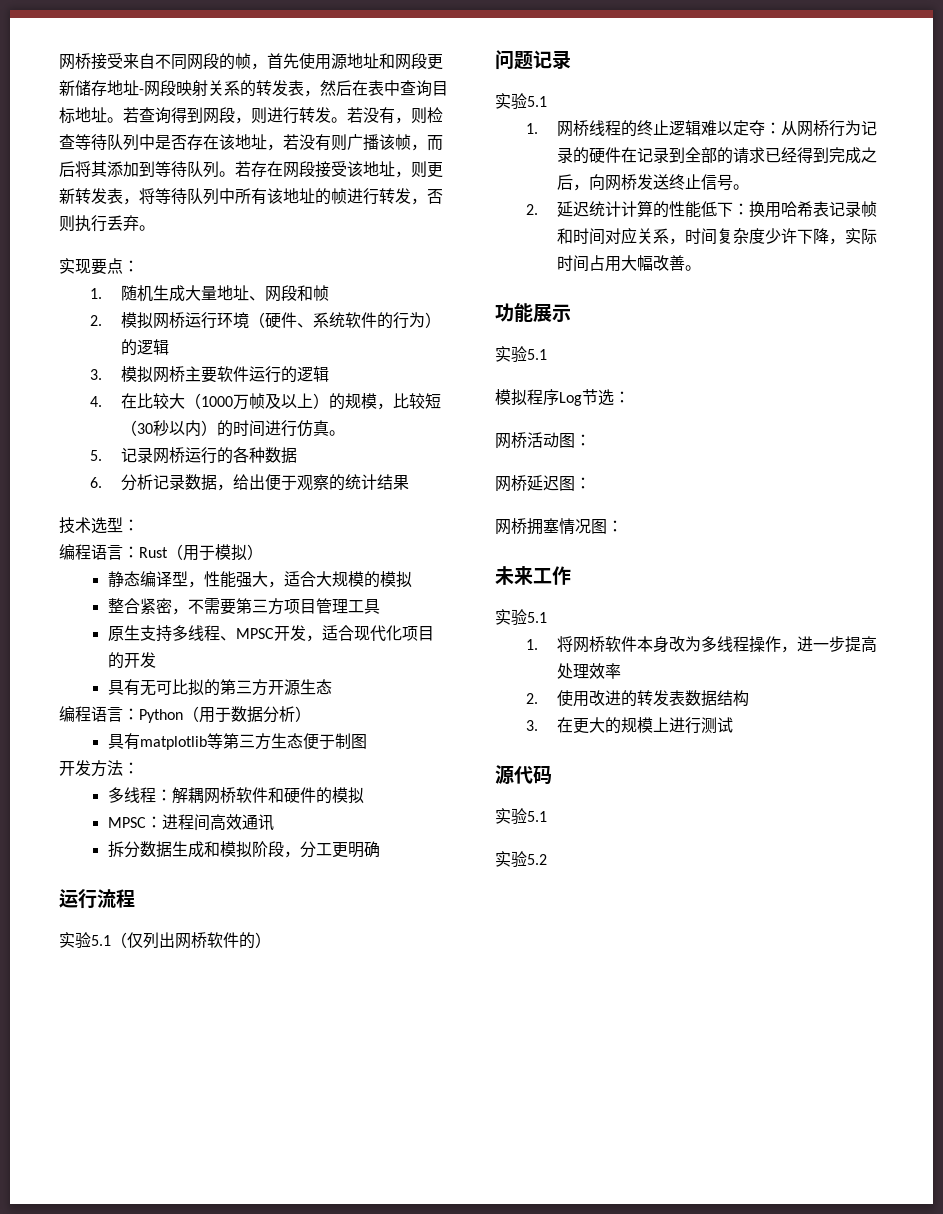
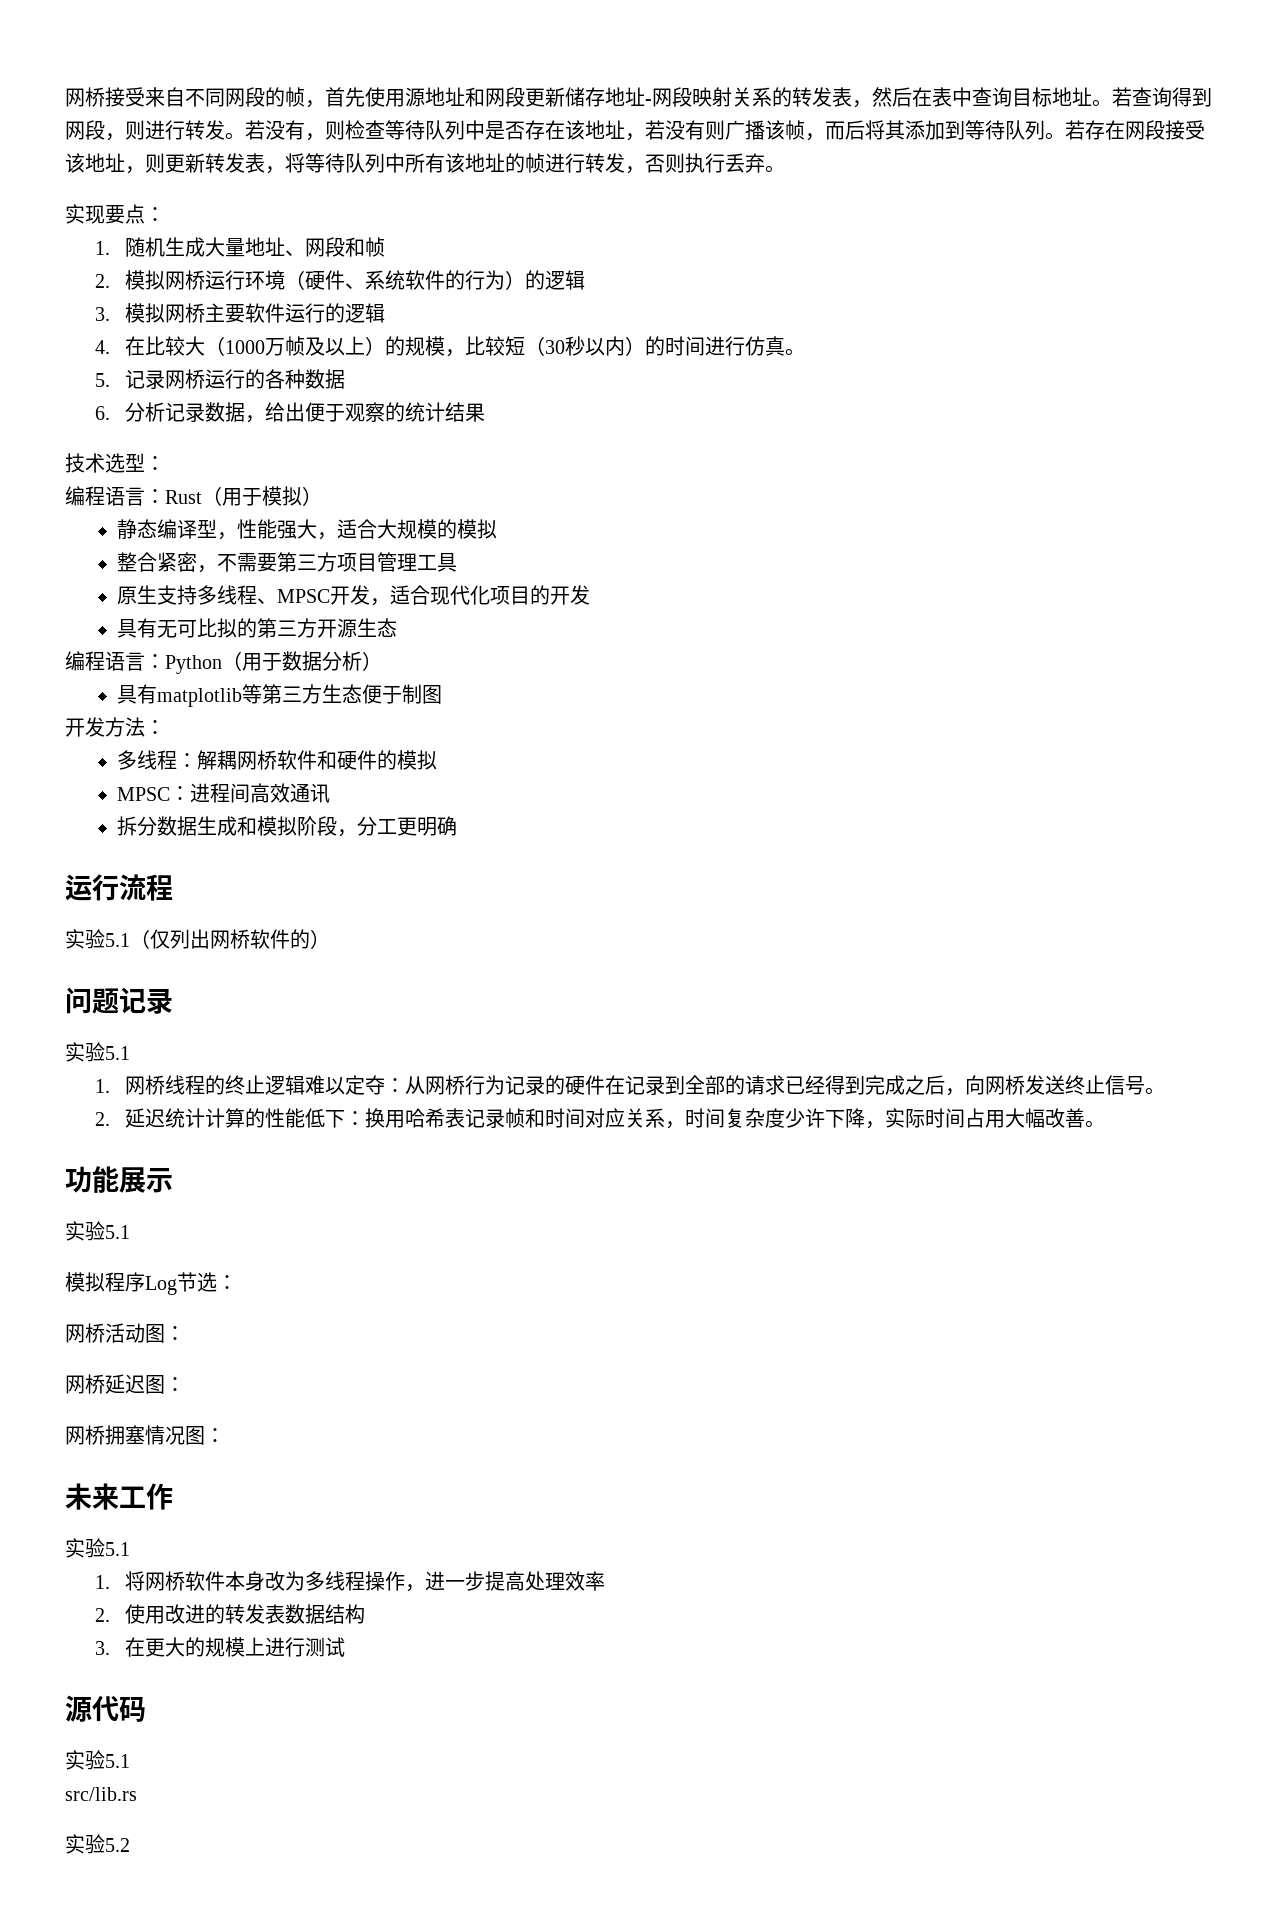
(547, 816) none -> [65,1787,137,1801] // src/lib.rs

